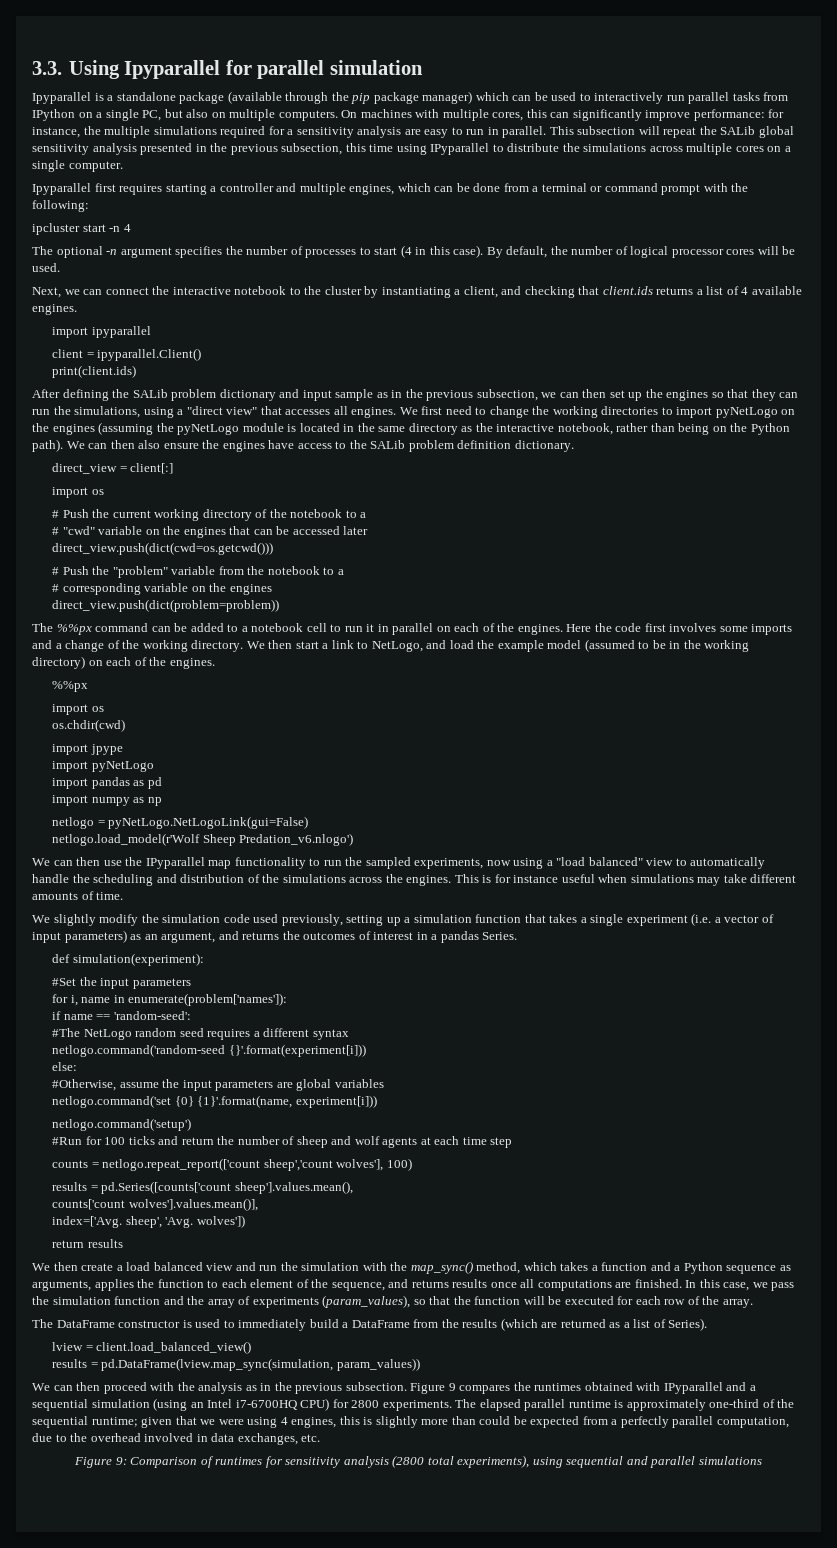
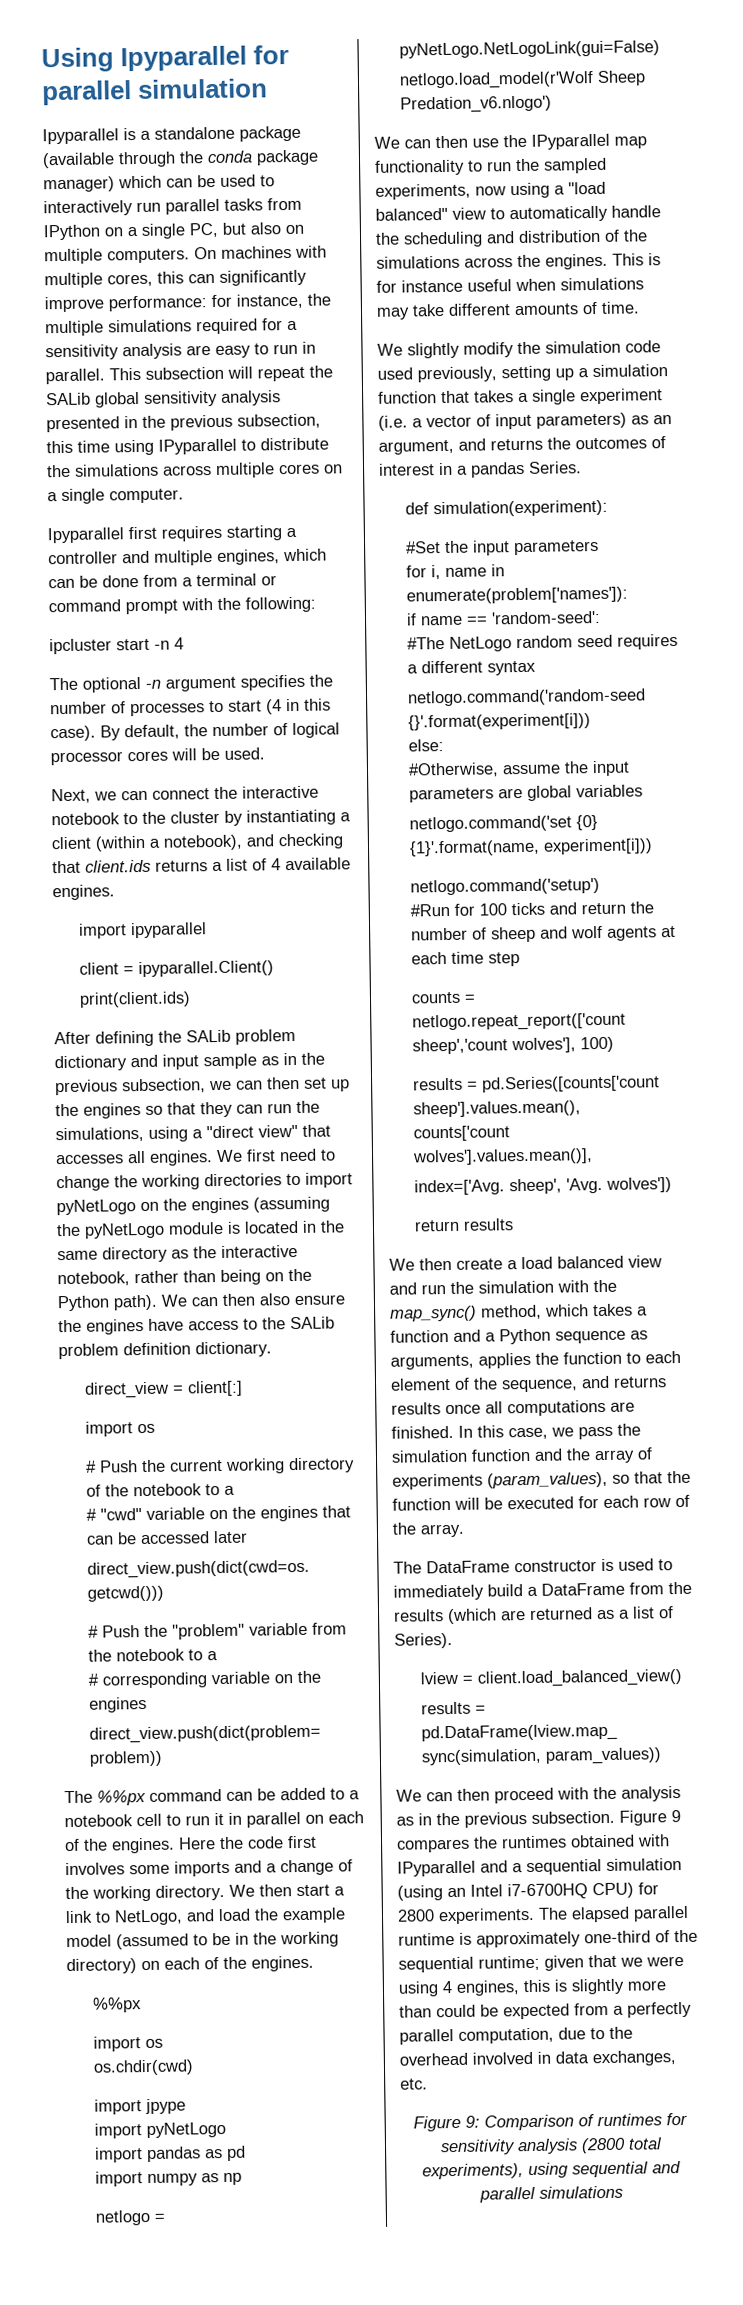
[32,61,62,75] 3.3. -> (41, 60) none
[351,93,371,104] pip -> [207,150,253,164] conda
[463,286,498,298] client, -> [51,834,243,852] client (within a notebook),

